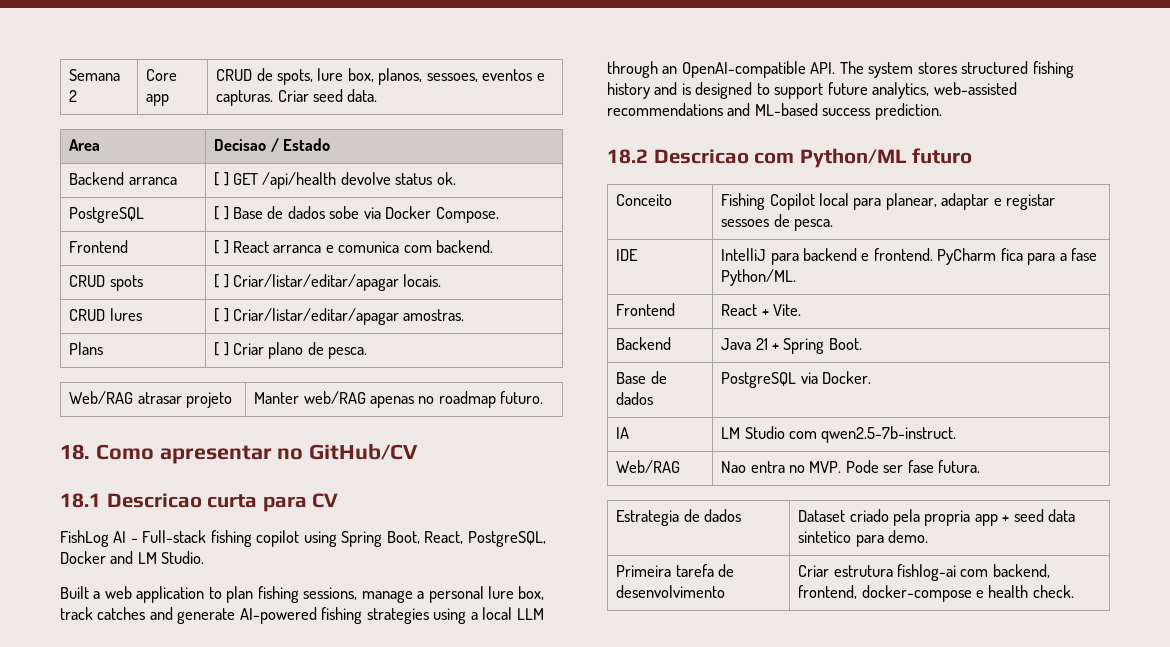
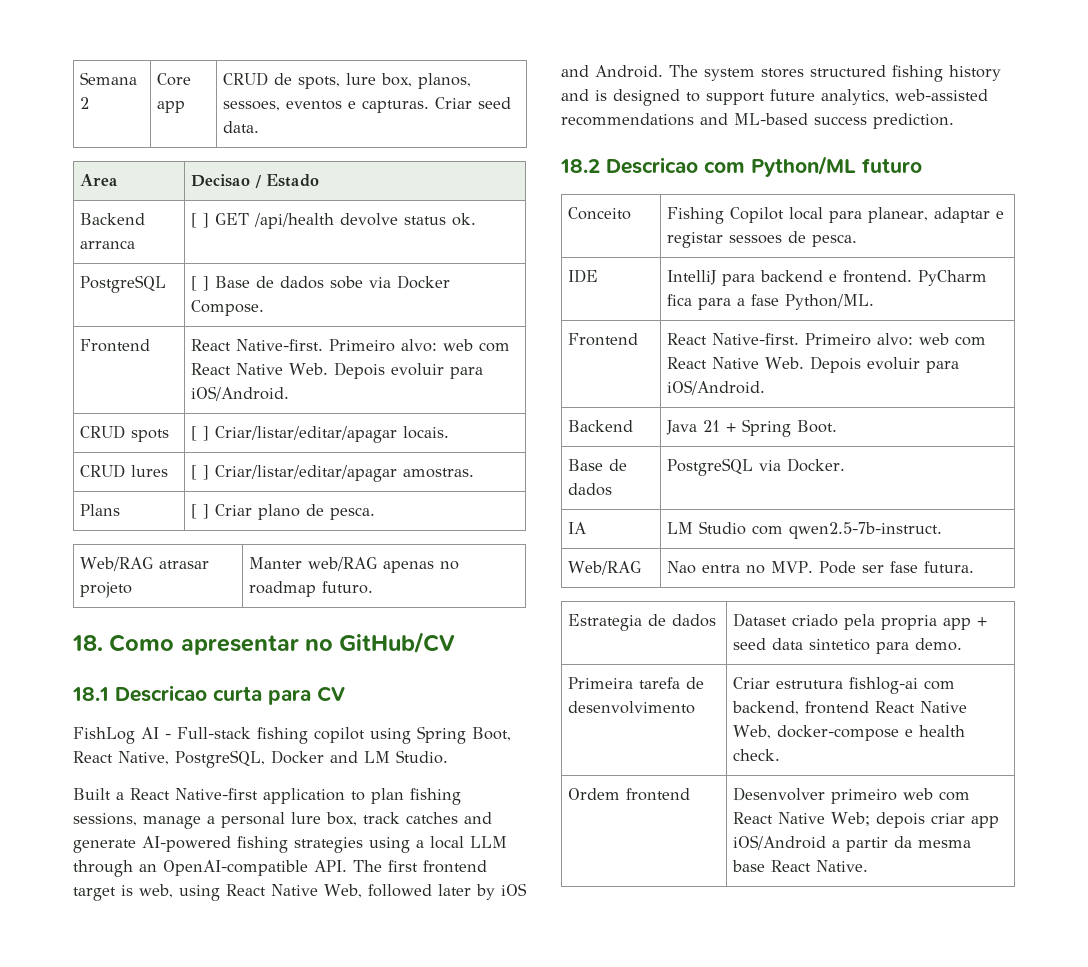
[214,240,494,254] [ ] React arranca e comunica com backend. -> [190,339,510,352] [190,362,483,379] [190,386,289,401] React Native-first. Primeiro alvo: web com React Native Web. Depois evoluir para iOS/Android.
[424,531,464,544] React, -> [73,751,169,765] React Native,
[104,586,132,599] web -> [130,788,258,800] React Native-first
(864, 67) none -> [388,860,487,873] [73,883,527,901] [561,65,698,78] first frontend target is web, using React Native Web, followed later by iOS and Android. The
[761,304,801,316] + Vite. -> [711,333,986,346] [666,356,959,373] [666,380,765,395] Native-first. Primeiro alvo: web com React Native Web. Depois evoluir para iOS/Android.
[798,585,858,599] frontend, -> [804,701,967,714] [732,725,771,739] frontend React Native Web,
(1074, 591) none -> [567,788,690,801] [732,787,970,804] [732,812,999,828] [732,835,971,852] [731,860,868,872] // Ordem frontend | Desenvolver primeiro web com React Native Web; depois criar app iOS/Android a partir da mesma base React Native.

